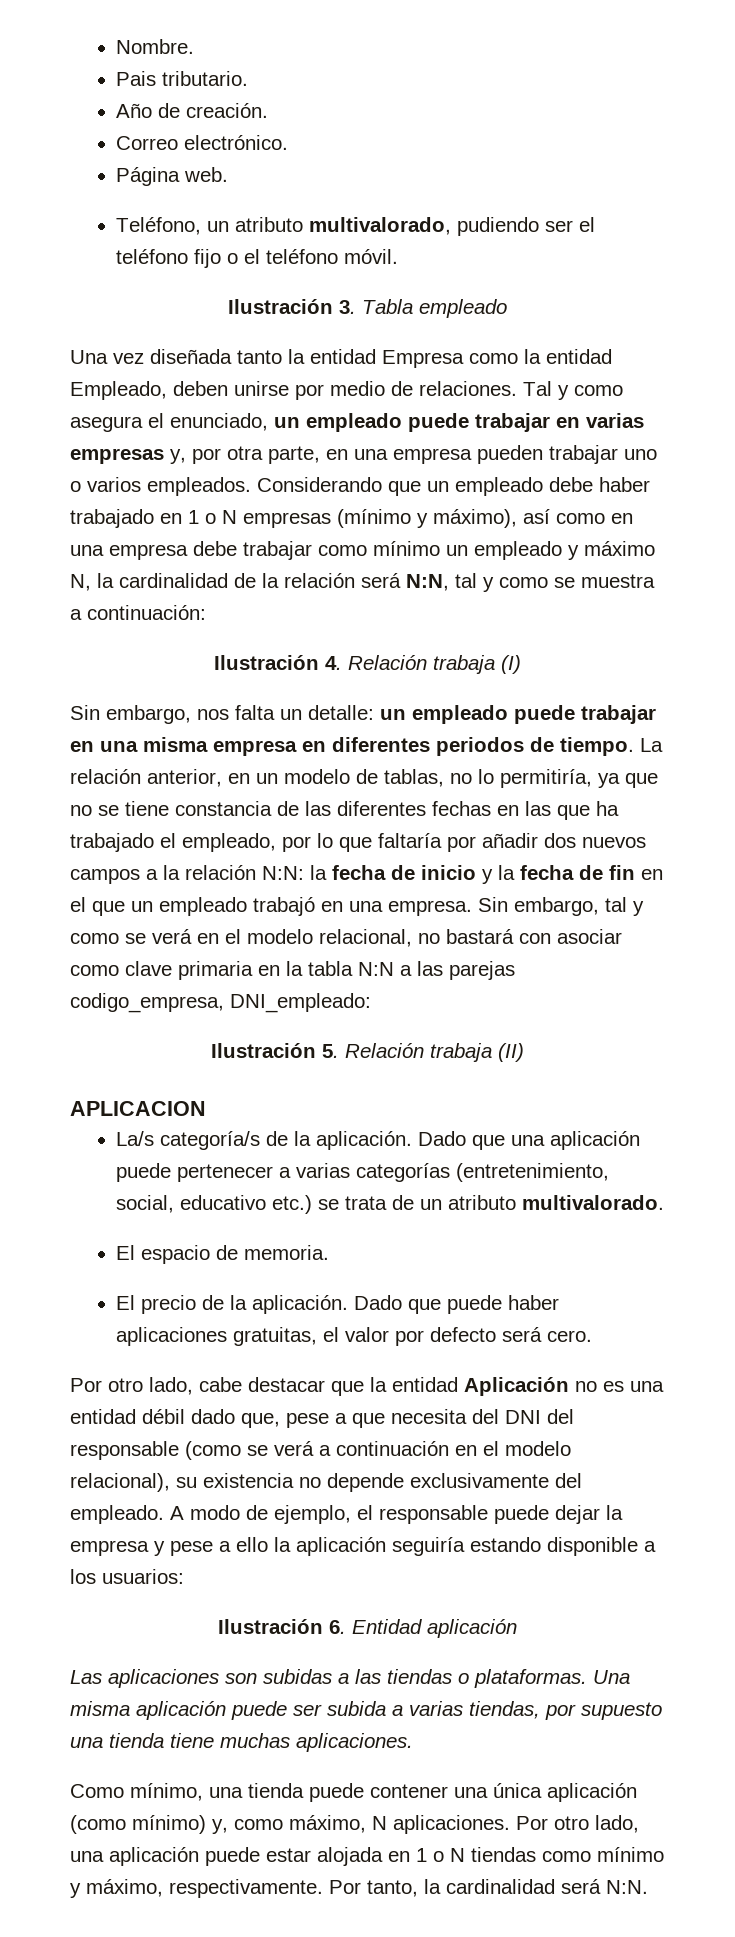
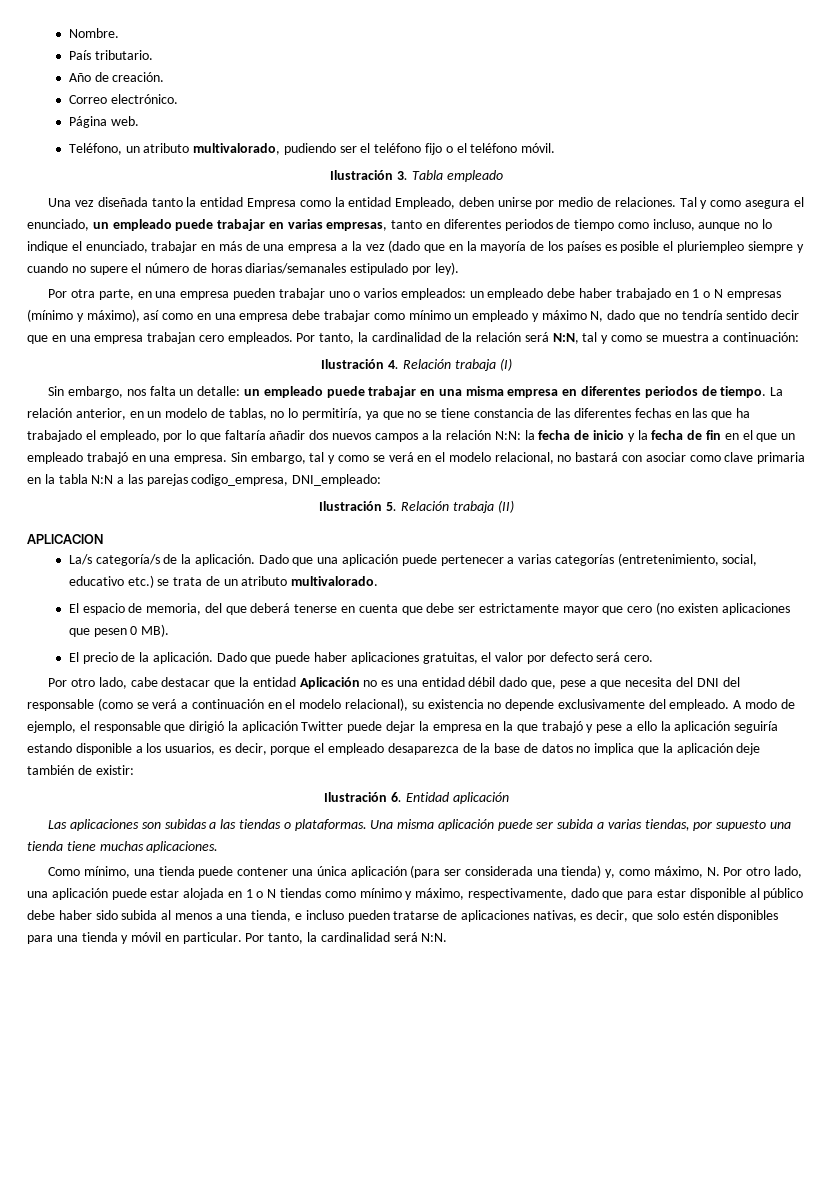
[116,71,157,86] Pais -> [68,50,91,60] País
[70,448,221,464] empresas y, por -> [326,219,773,231] [27,240,804,253] [27,262,459,275] [48,289,68,298] empresas, tanto en diferentes periodos de tiempo como incluso, aunque no lo indique el enunciado, trabajar en más de una empresa a la vez (dado que en la mayoría de los países es posible el pluriempleo siempre y cuando no supere el número de horas diarias/semanales estipulado por ley). // Por
[147,477,421,496] empleados. Considerando que -> [400,288,466,300] empleados:
(91, 582) none -> [607,310,800,322] [27,332,355,344] dado que no tendría sentido decir que en una empresa trabajan cero empleados. Por tanto,
[447,836,476,852] por -> (266, 435) none
[244,1245,330,1260] memoria. -> [146,602,790,615] [68,624,170,637] memoria, del que deberá tenerse en cuenta que debe ser estrictamente mayor que cero (no existen aplicaciones que pesen 0 MB).
[494,1505,623,1524] [70,1540,149,1556] puede dejar la empresa -> [164,721,583,733] que dirigió la aplicación Twitter puede dejar la empresa en la que trabajó
[102,1569,184,1584] usuarios: -> [165,743,761,755] [27,765,134,775] usuarios, es decir, porque el empleado desaparezca de la base de datos no implica que la aplicación deje también de existir:
[70,1815,206,1834] (como mínimo) -> [410,865,602,878] (para ser considerada una tienda)
[372,1815,510,1834] N aplicaciones. -> [706,867,720,876] N.
[169,1879,323,1898] respectivamente. -> [467,888,804,900] [27,910,779,922] [27,932,242,944] respectivamente, dado que para estar disponible al público debe haber sido subida al menos a una tienda, e incluso pueden tratarse de aplicaciones nativas, es decir, que solo estén disponibles para una tienda y móvil en particular.

